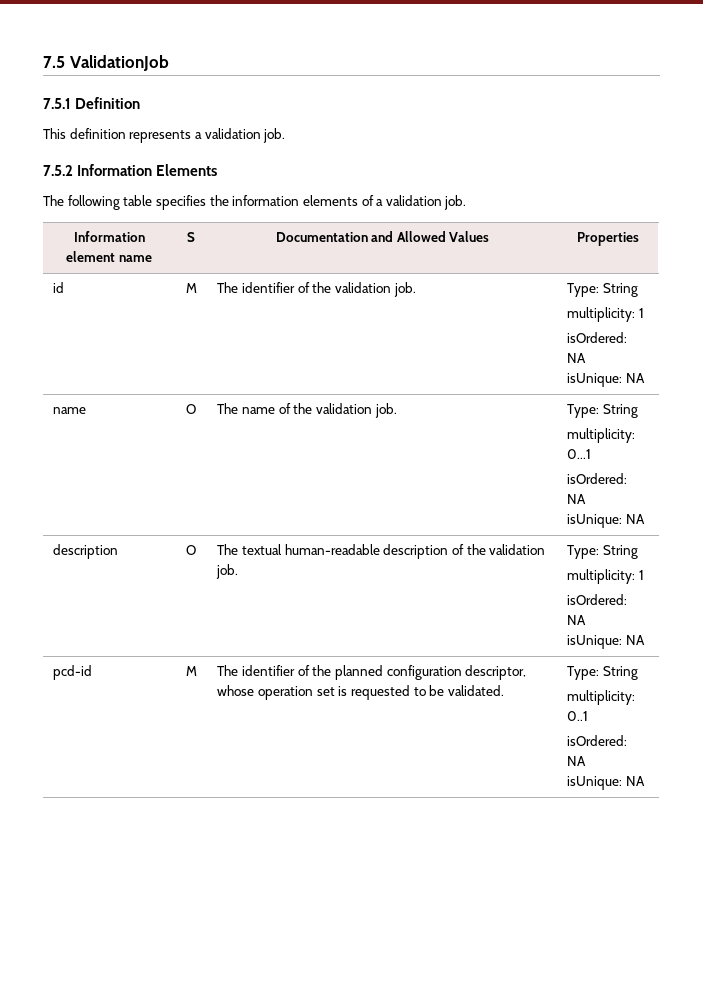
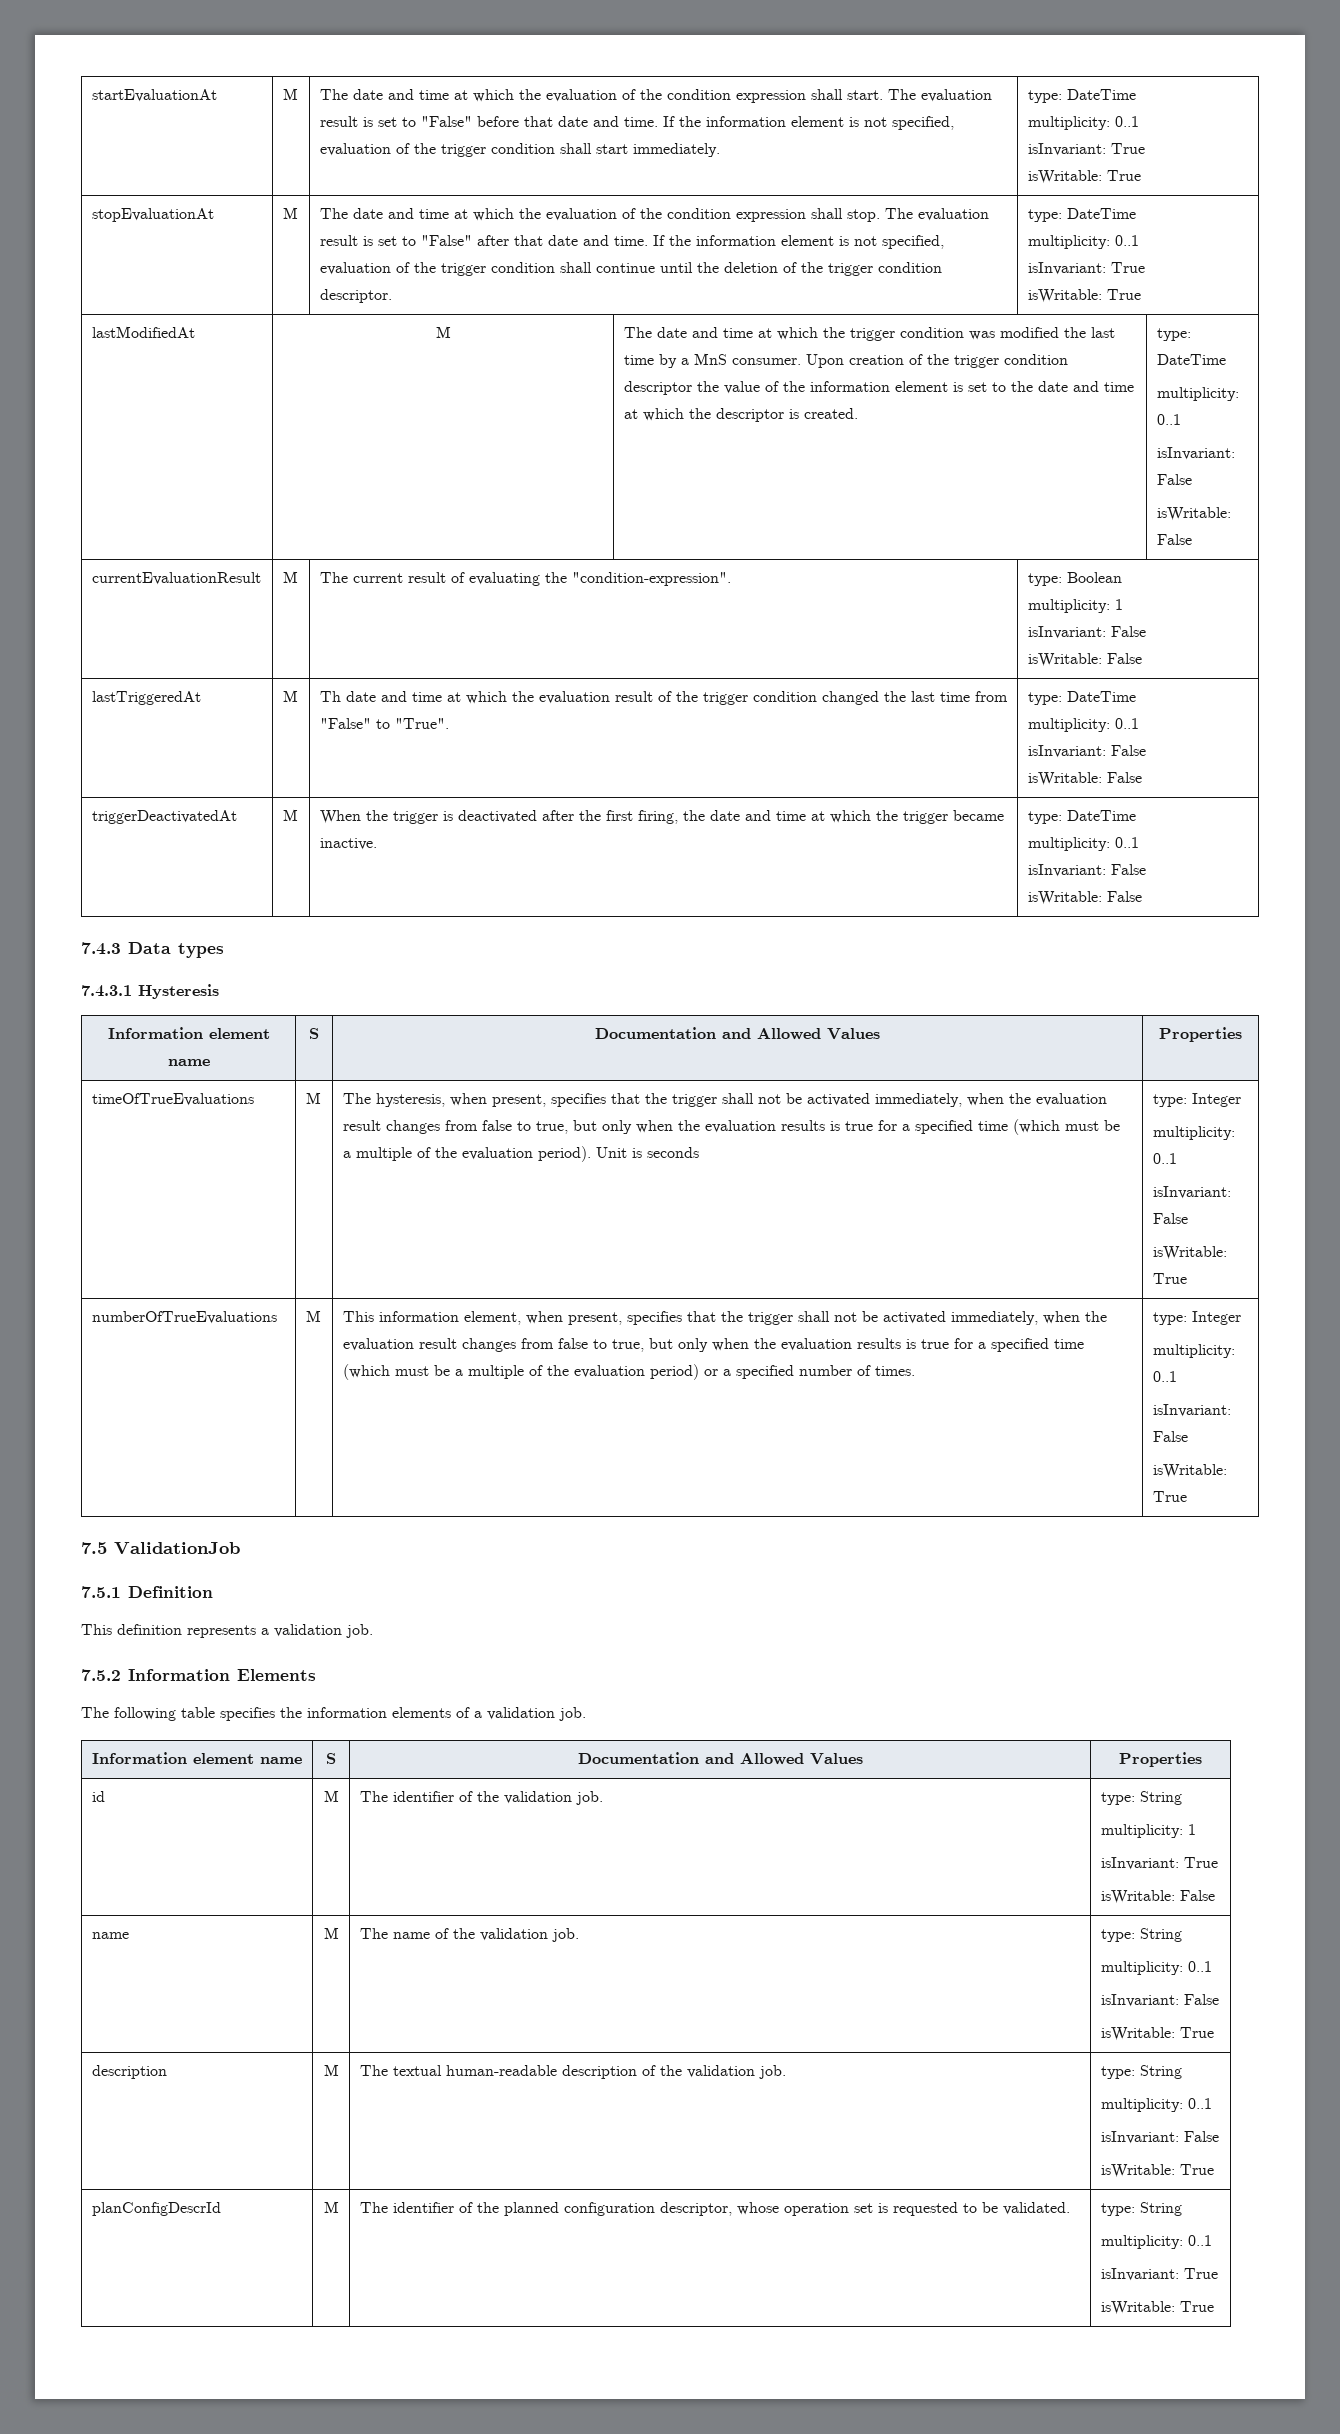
(43, 62) none -> [91,89,217,102] [282,88,298,100] [319,89,992,103] [319,116,954,130] [319,143,720,157] [1027,89,1136,103] [1027,116,1139,130] [1027,143,1145,156] [1027,170,1141,184] [91,208,214,222] [282,207,298,219] [319,208,989,222] [319,235,944,249] [319,262,942,276] [319,289,392,303] [1027,208,1136,222] [1027,235,1139,249] [1027,262,1145,275] [1027,289,1141,303] [91,326,195,338] [435,326,451,338] [623,327,1115,341] [623,353,1068,368] [623,381,1134,395] [623,408,858,422] [1156,328,1191,341] [1156,354,1226,365] [1156,387,1239,401] [1156,414,1181,425] [1156,447,1235,460] [1156,474,1192,485] [1156,507,1231,521] [1156,534,1192,545] [91,572,261,585] [282,571,298,583] [319,572,731,586] [1027,572,1122,586] [1027,599,1123,613] [1027,626,1146,639] [1027,653,1142,667] [91,691,201,705] [282,690,298,702] [319,691,1008,705] [319,718,449,729] [1027,691,1136,705] [1027,718,1139,732] [1027,745,1146,758] [1027,772,1142,786] [91,810,237,824] [282,809,298,821] [319,810,1004,824] [319,838,377,850] [1027,810,1136,824] [1027,837,1139,851] [1027,864,1146,877] [1027,891,1142,905] [81,942,224,958] [81,984,219,999] [107,1027,270,1039] [167,1059,210,1066] [309,1028,319,1039] [595,1027,881,1040] [1159,1027,1242,1042] [91,1093,254,1106] [305,1092,321,1104] [342,1093,1107,1107] [342,1119,1120,1135] [342,1146,699,1162] [1152,1093,1241,1107] [1152,1126,1235,1140] [1152,1153,1177,1164] [1152,1186,1231,1199] [1152,1213,1188,1224] [1152,1246,1227,1260] [1152,1273,1187,1284] [91,1311,277,1324] [305,1310,321,1322] [342,1311,1107,1325] [342,1338,1084,1352] [342,1364,915,1380] [1152,1311,1241,1325] [1152,1344,1235,1358] [1152,1371,1177,1382] [1152,1404,1231,1417] [1152,1431,1188,1442] [1152,1464,1227,1478] [1152,1491,1187,1502] startEvaluationAt | M | The date and time at which the evaluation of the condition expression shall start. The evaluation result is set to "False" before that date and time. If the information element is not specified, evaluation of the trigger condition shall start immediately. | type: DateTime // multiplicity: 0..1 // isInvariant: True // isWritable: True // stopEvaluationAt | M | The date and time at which the evaluation of the condition expression shall stop. The evaluation result is set to "False" after that date and time. If the information element is not specified, evaluation of the trigger condition shall continue until the deletion of the trigger condition descriptor. | type: DateTime // multiplicity: 0..1 // isInvariant: True // isWritable: True // lastModifiedAt | M | The date and time at which the trigger condition was modified the last time by a MnS consumer. Upon creation of the trigger condition descriptor the value of the information element is set to the date and time at which the descriptor is created. | type: DateTime // multiplicity: 0..1 // isInvariant: False // isWritable: False // currentEvaluationResult | M | The current result of evaluating the "condition-expression". | type: Boolean // multiplicity: 1 // isInvariant: False // isWritable: False // lastTriggeredAt | M | Th date and time at which the evaluation result of the trigger condition changed the last time from "False" to "True". | type: DateTime // multiplicity: 0..1 // isInvariant: False // isWritable: False // triggerDeactivatedAt | M | When the trigger is deactivated after the first firing, the date and time at which the trigger became inactive. | type: DateTime // multiplicity: 0..1 // isInvariant: False // isWritable: False // 7.4.3 Data types // 7.4.3.1 Hysteresis // Information element name | S | Documentation and Allowed Values | Properties // timeOfTrueEvaluations | M | The hysteresis, when present, specifies that the trigger shall not be activated immediately, when the evaluation result changes from false to true, but only when the evaluation results is true for a specified time (which must be a multiple of the evaluation period). Unit is seconds | type: Integer // multiplicity: 0..1 // isInvariant: False // isWritable: True // numberOfTrueEvaluations | M | This information element, when present, specifies that the trigger shall not be activated immediately, when the evaluation result changes from false to true, but only when the evaluation results is true for a specified time (which must be a multiple of the evaluation period) or a specified number of times. | type: Integer // multiplicity: 0..1 // isInvariant: False // isWritable: True //
[567,283,638,297] [567,307,644,322] [567,332,628,343] [567,353,587,363] [567,373,645,387] [53,407,87,414] [186,404,196,414] Type: String // multiplicity: 1 // isOrdered: NA // isUnique: NA // name | O -> [1100,1791,1182,1805] [1100,1824,1196,1838] [1100,1857,1218,1870] [1100,1890,1215,1904] [91,1932,129,1939] [323,1927,339,1939] type: String // multiplicity: 1 // isInvariant: True // isWritable: False // name | M
[567,404,638,418] [567,428,636,443] [567,449,592,459] [567,473,628,484] [567,494,587,504] [567,514,645,528] Type: String // multiplicity: 0...1 // isOrdered: NA // isUnique: NA -> [1100,1928,1182,1942] [1100,1961,1212,1975] [1100,1994,1219,2007] [1100,2027,1214,2041] type: String // multiplicity: 0..1 // isInvariant: False // isWritable: True
[186,545,196,555] O -> [323,2064,339,2076] M
[567,545,638,559] [567,569,644,584] [567,594,628,605] [567,615,587,625] [567,635,645,649] [53,665,93,680] Type: String // multiplicity: 1 // isOrdered: NA // isUnique: NA // pcd-id -> [1100,2065,1182,2079] [1100,2098,1212,2112] [1100,2131,1219,2144] [1100,2164,1214,2178] [91,2202,221,2216] type: String // multiplicity: 0..1 // isInvariant: False // isWritable: True // planConfigDescrId
[567,666,638,680] [567,690,636,705] [567,711,589,721] [567,735,628,746] [567,756,587,766] [567,776,645,790] Type: String // multiplicity: 0..1 // isOrdered: NA // isUnique: NA -> [1100,2202,1182,2216] [1100,2235,1212,2249] [1100,2268,1218,2281] [1100,2301,1214,2315] type: String // multiplicity: 0..1 // isInvariant: True // isWritable: True

